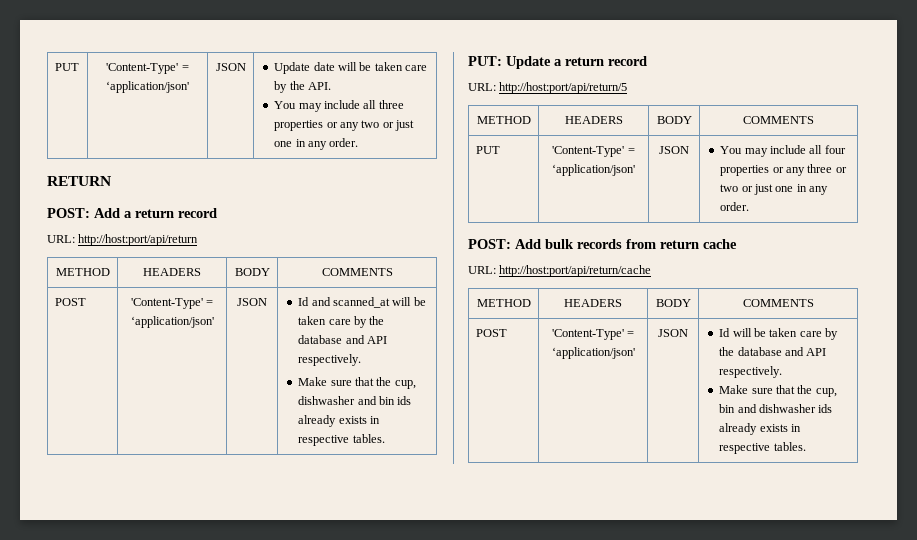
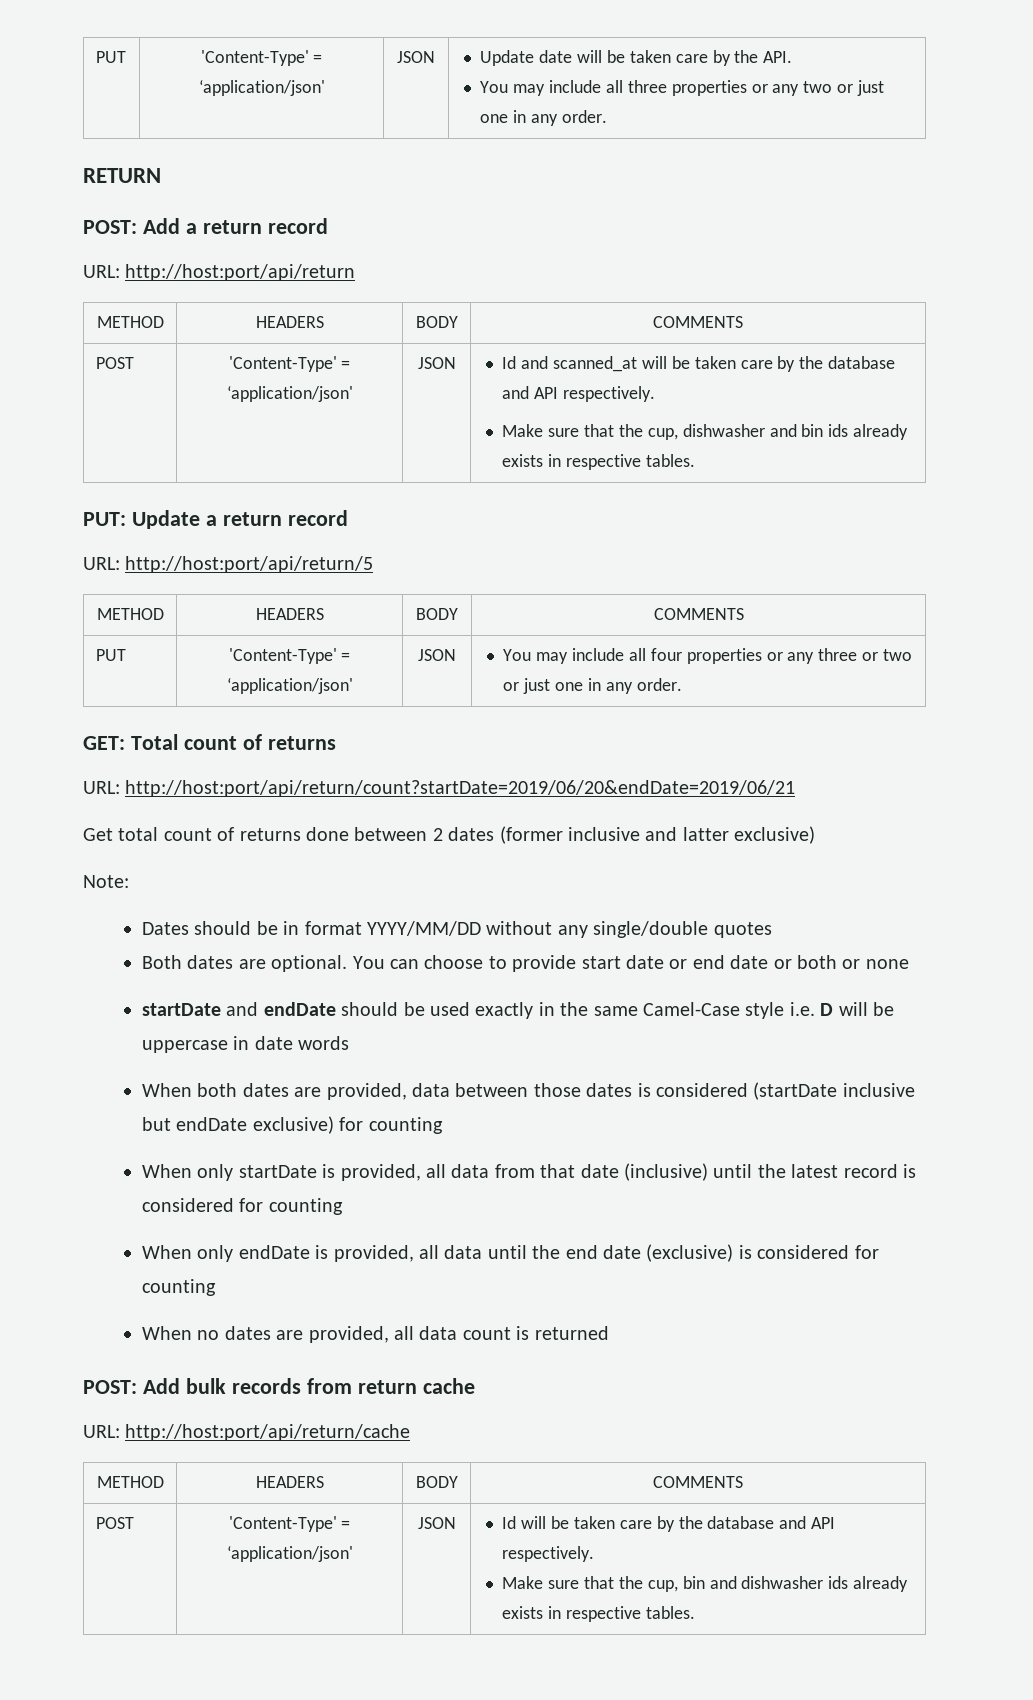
(750, 206) none -> [83,734,336,750] [83,780,796,797] [83,826,816,844] [83,875,129,888] [141,921,772,938] [141,955,909,972] [141,1002,894,1019] [141,1036,350,1053] [141,1082,915,1100] [141,1116,443,1134] [141,1163,916,1181] [141,1198,343,1215] [141,1244,879,1262] [141,1279,216,1296] [141,1326,609,1343] // GET: Total count of returns // URL: http://host:port/api/return/count?startDate=2019/06/20&endDate=2019/06/21 // Get total count of returns done between 2 dates (former inclusive and latter exclusive) // Note: // Dates should be in format YYYY/MM/DD without any single/double quotes // Both dates are optional. You can choose to provide start date or end date or both or none // startDate and endDate should be used exactly in the same Camel-Case style i.e. D will be uppercase in date words // When both dates are provided, data between those dates is considered (startDate inclusive but endDate exclusive) for counting // When only startDate is provided, all data from that date (inclusive) until the latest record is considered for counting // When only endDate is provided, all data until the end date (exclusive) is considered for counting // When no dates are provided, all data count is returned

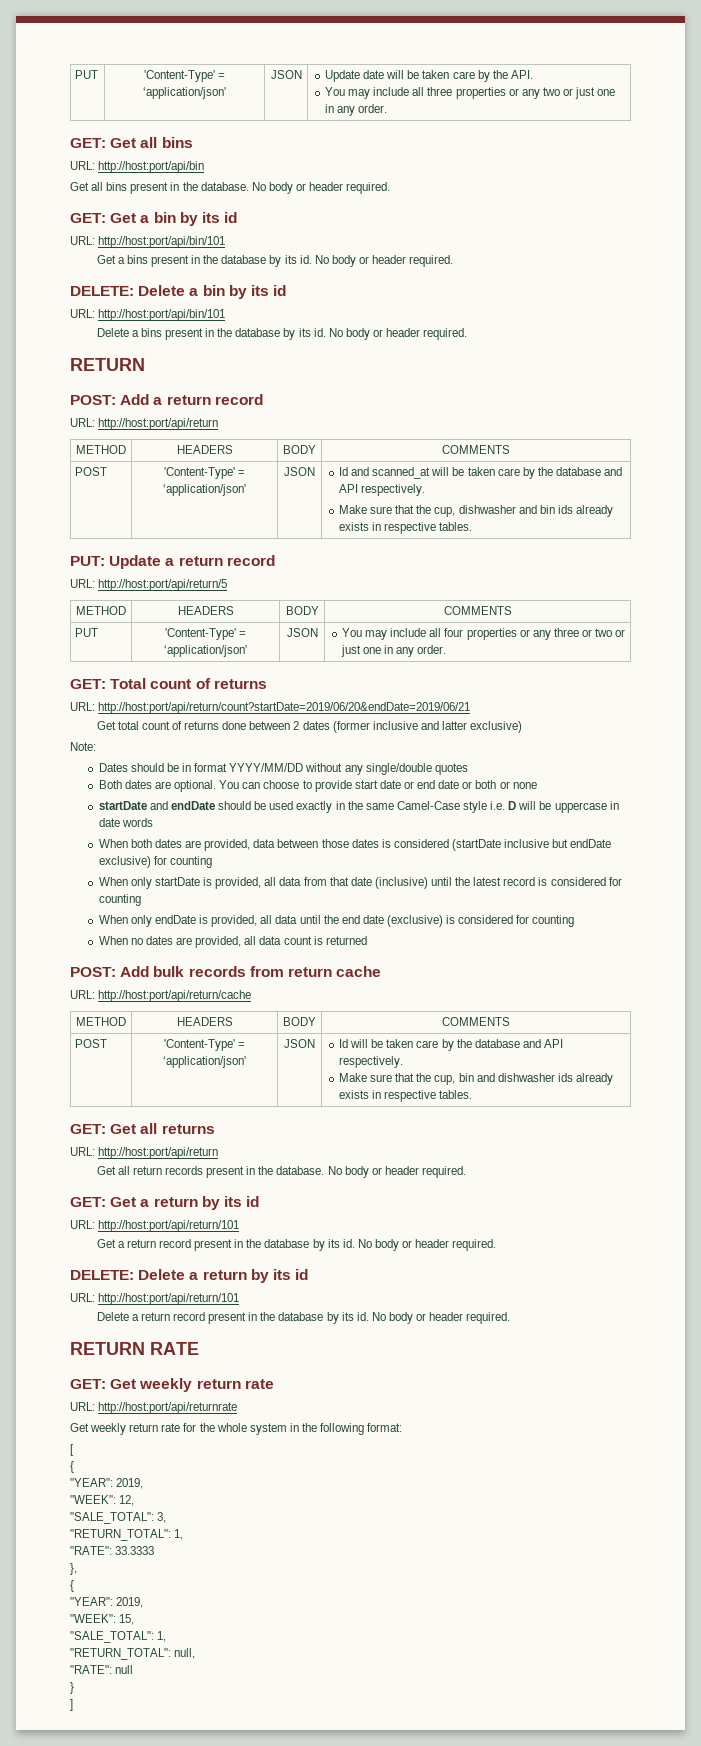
(608, 116) none -> [70,137,193,148] [70,161,205,173] [70,182,391,194] [70,212,238,226] [70,236,226,248] [96,255,454,267] [70,285,287,299] [70,309,226,321] [96,328,468,340] // GET: Get all bins // URL: http://host:port/api/bin // Get all bins present in the database. No body or header required. // GET: Get a bin by its id // URL: http://host:port/api/bin/101 // Get a bins present in the database by its id. No body or header required. // DELETE: Delete a bin by its id // URL: http://host:port/api/bin/101 // Delete a bins present in the database by its id. No body or header required.
(696, 1612) none -> [70,1123,215,1134] [70,1147,219,1159] [96,1166,466,1178] [70,1196,260,1210] [70,1220,240,1232] [96,1239,497,1251] [70,1269,309,1283] [70,1293,240,1305] [96,1312,511,1324] [70,1342,199,1355] [70,1378,274,1392] [70,1402,238,1414] [70,1423,403,1435] [70,1444,74,1456] [70,1461,74,1473] [70,1478,144,1489] [70,1495,135,1506] [70,1512,167,1524] [70,1529,184,1541] [70,1546,155,1555] [70,1563,77,1575] [70,1580,74,1592] [70,1597,144,1608] [70,1614,135,1625] [70,1631,167,1643] [70,1648,196,1660] [70,1665,134,1674] [70,1682,74,1694] [70,1699,73,1711] // GET: Get all returns // URL: http://host:port/api/return // Get all return records present in the database. No body or header required. // GET: Get a return by its id // URL: http://host:port/api/return/101 // Get a return record present in the database by its id. No body or header required. // DELETE: Delete a return by its id // URL: http://host:port/api/return/101 // Delete a return record present in the database by its id. No body or header required. // RETURN RATE // GET: Get weekly return rate // URL: http://host:port/api/returnrate // Get weekly return rate for the whole system in the following format: // [ // { // "YEAR": 2019, // "WEEK": 12, // "SALE_TOTAL": 3, // "RETURN_TOTAL": 1, // "RATE": 33.3333 // }, // { // "YEAR": 2019, // "WEEK": 15, // "SALE_TOTAL": 1, // "RETURN_TOTAL": null, // "RATE": null // } // ]

